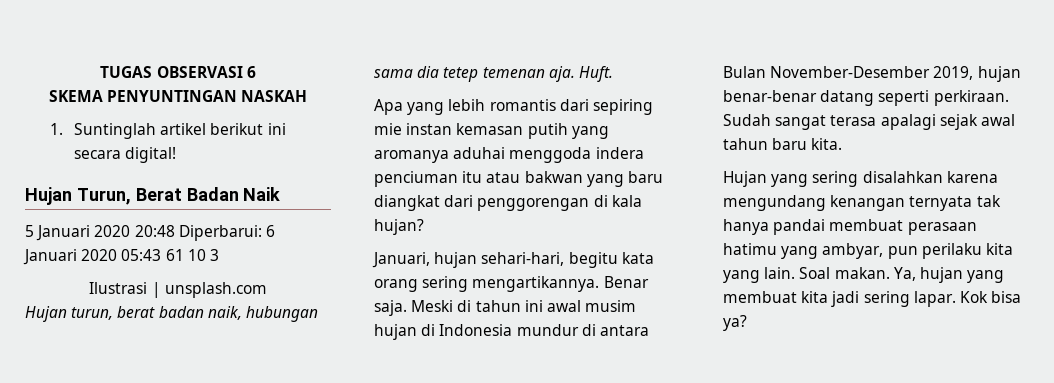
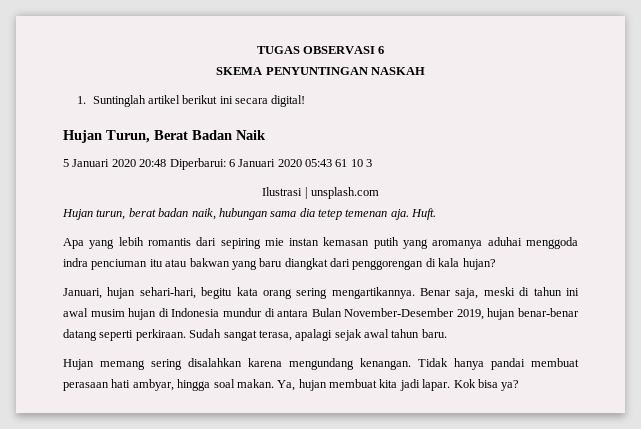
[595,147,644,159] indera -> [63,258,88,267] indra
[374,300,454,316] saja. Meski -> [455,287,515,299] saja, meski
[830,115,877,126] terasa -> [258,330,292,341] terasa,
[772,138,843,150] [723,171,809,187] baru kita. // Hujan yang -> [421,329,447,338] [63,359,145,370] baru. // Hujan memang
[830,195,1001,211] kenangan ternyata tak -> [360,358,448,370] kenangan. Tidak
[723,243,1013,259] [723,267,831,283] hatimu yang ambyar, pun perilaku kita yang lain. Soal -> [111,379,235,391] hati ambyar, hingga soal
[967,270,1005,283] yang -> (327, 385) none
[863,291,910,307] sering -> (420, 385) none

